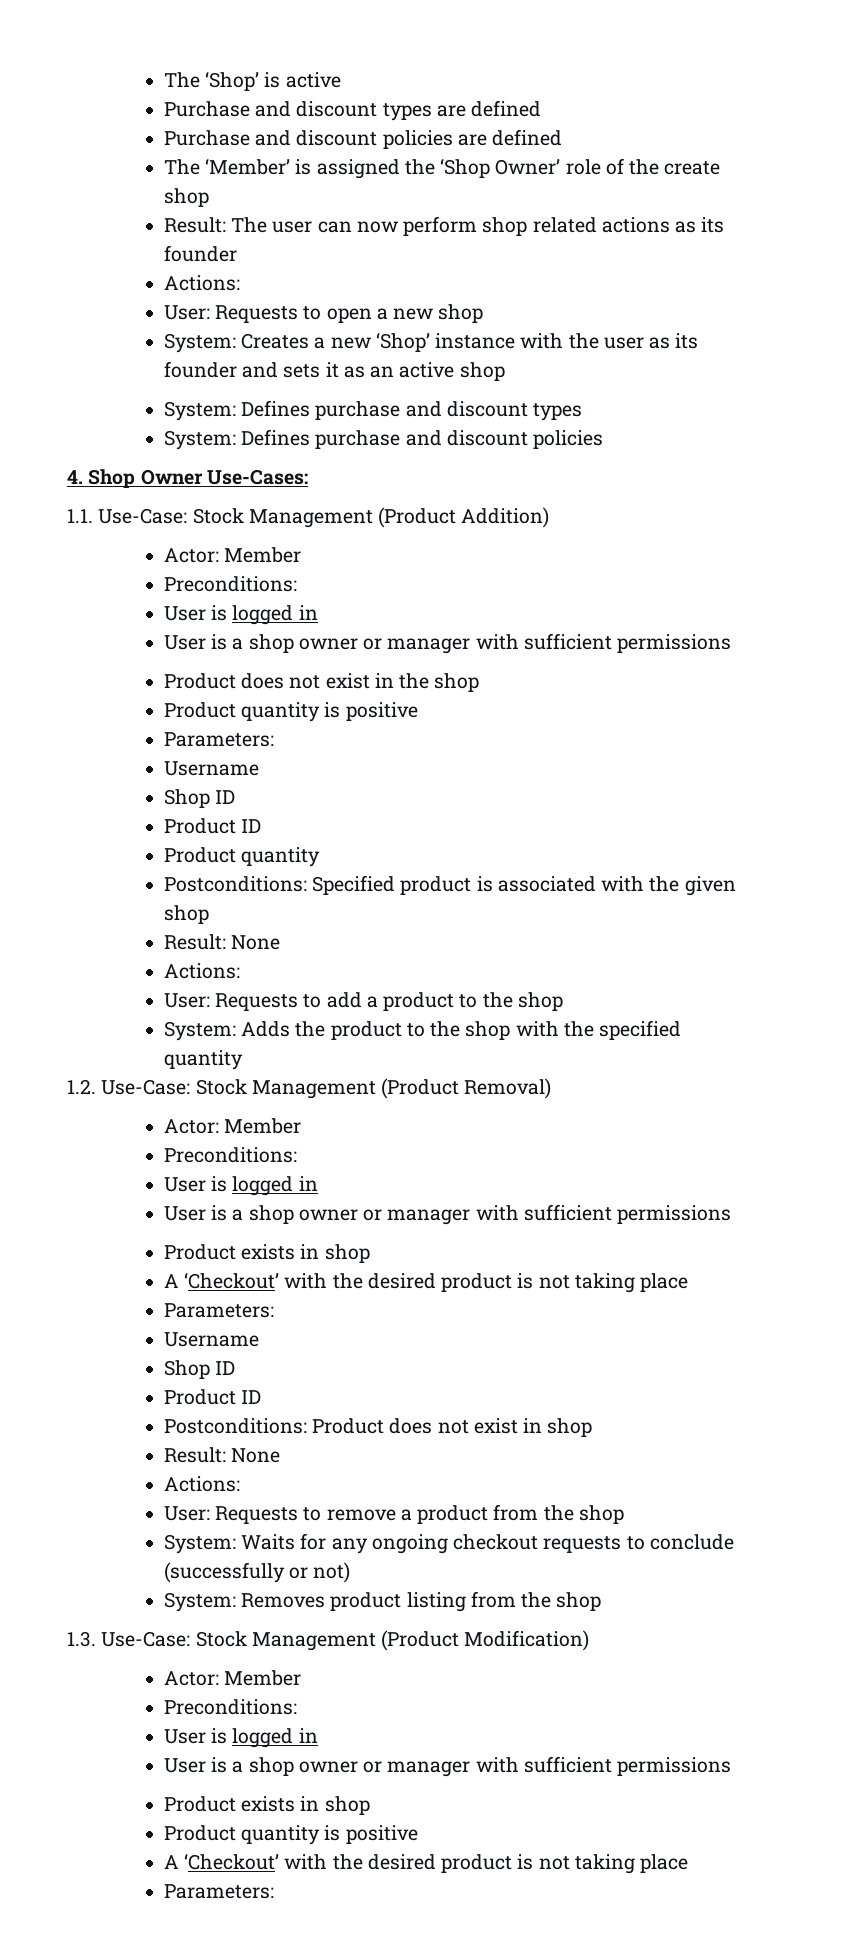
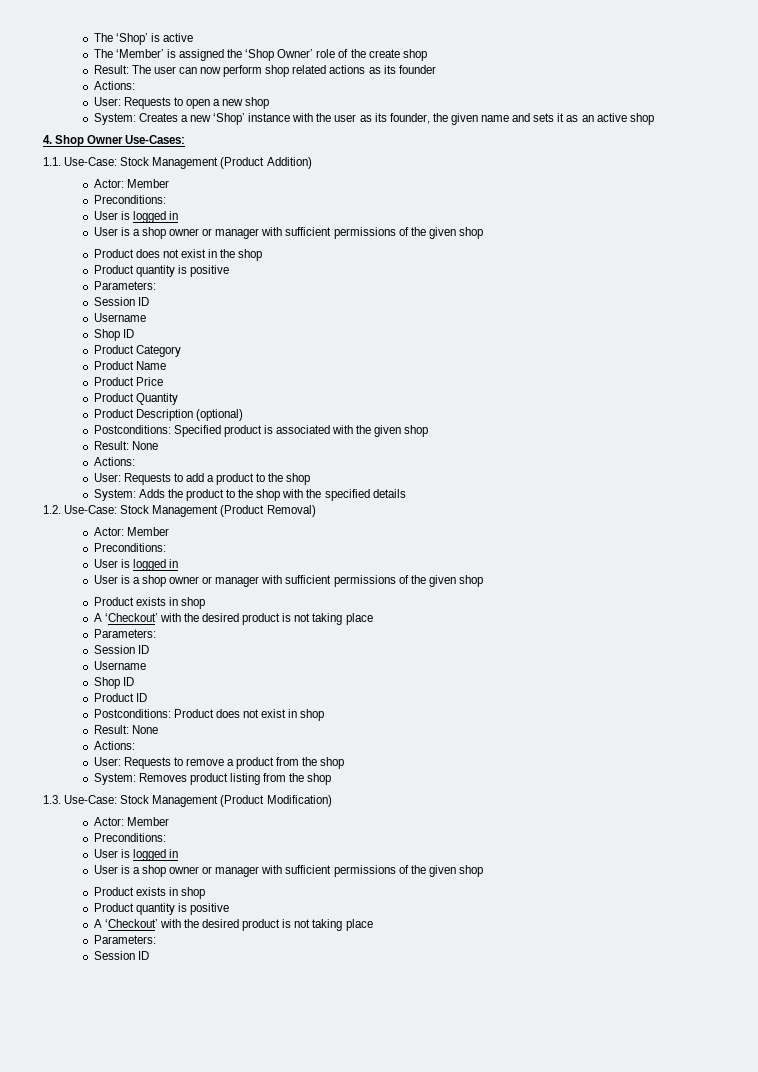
[163,100,542,121] [163,129,563,149] // Purchase and discount types are defined // Purchase and discount policies are defined -> (193, 37) none
[163,361,237,378] founder -> [389,113,510,125] founder, the given name
[163,400,583,421] [163,429,604,450] // System: Defines purchase and discount types // System: Defines purchase and discount policies -> (654, 119) none
(732, 643) none -> [398,227,483,239] of the given shop
[163,761,259,776] [163,789,235,808] [163,818,261,834] [163,847,320,867] // Username // Shop ID // Product ID // Product quantity -> [93,297,149,306] [93,313,146,322] [93,329,134,341] [93,345,181,357] [93,361,166,370] [93,377,163,386] [93,393,178,405] [93,409,243,421] // Session ID // Username // Shop ID // Product Category // Product Name // Product Price // Product Quantity // Product Description (optional)
[163,1050,243,1070] quantity -> [372,489,406,498] details
(732, 1214) none -> [398,575,483,587] of the given shop
(274, 1310) none -> [93,645,149,654] // Session ID
[163,1533,734,1554] [163,1562,351,1583] // System: Waits for any ongoing checkout requests to conclude (successfully or not) -> (345, 763) none
(732, 1766) none -> [398,865,483,877] of the given shop
(274, 1891) none -> [93,951,149,960] // Session ID

